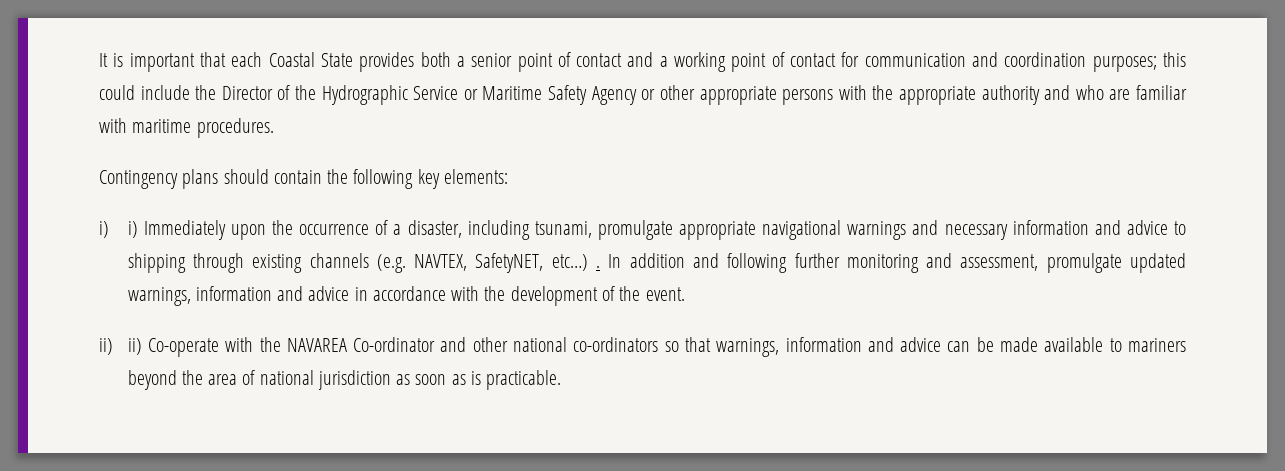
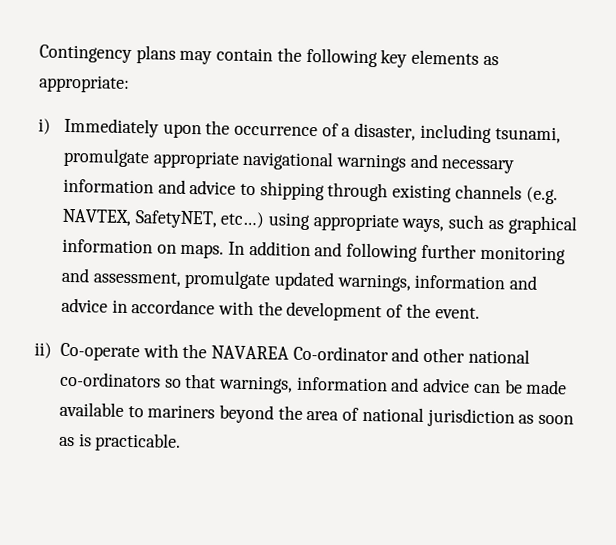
[99,52,1187,72] [99,85,1187,105] [99,118,274,138] It is important that each Coastal State provides both a senior point of contact and a working point of contact for communication and coordination purposes; this could include the Director of the Hydrographic Service or Maritime Safety Agency or other appropriate persons with the appropriate authority and who are familiar with maritime procedures. // -> (39, 54) none
[223,169,269,184] should -> [179,50,213,65] may
[443,169,508,184] [99,221,138,238] elements: // i) i) -> [411,49,499,66] [38,74,130,93] [38,118,51,135] elements as appropriate: // i)
[595,265,600,268] . -> [267,212,577,235] [61,238,225,259] using appropriate ways, such as graphical information on maps.
[127,338,142,355] ii) -> (52, 350) none

